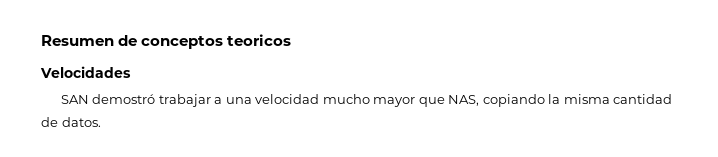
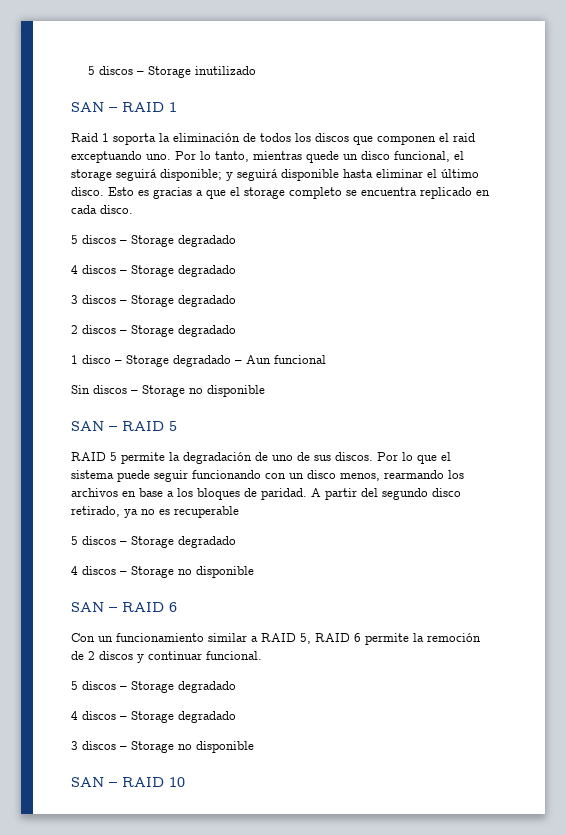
[41,34,292,49] [40,66,131,78] [60,94,673,107] [41,117,101,127] Resumen de conceptos teoricos // Velocidades // SAN demostró trabajar a una velocidad mucho mayor que NAS, copiando la misma cantidad de datos. -> [88,66,257,78] [71,102,177,112] [71,133,475,145] [71,151,464,163] [71,169,479,181] [71,187,490,199] [71,205,133,214] [71,235,236,247] [71,265,236,277] [71,295,236,307] [71,325,236,337] [71,355,326,367] [71,385,265,397] [71,421,177,431] [71,452,451,464] [71,470,464,482] [71,488,461,500] [71,506,239,518] [71,536,236,548] [71,566,254,578] [71,602,177,612] [71,633,481,645] [71,651,262,663] [71,681,236,693] [71,711,236,723] [71,741,254,753] [71,777,185,787] 5 discos – Storage inutilizado // SAN – RAID 1 // Raid 1 soporta la eliminación de todos los discos que componen el raid exceptuando uno. Por lo tanto, mientras quede un disco funcional, el storage seguirá disponible; y seguirá disponible hasta eliminar el último disco. Esto es gracias a que el storage completo se encuentra replicado en cada disco. // 5 discos – Storage degradado // 4 discos – Storage degradado // 3 discos – Storage degradado // 2 discos – Storage degradado // 1 disco – Storage degradado – Aun funcional // Sin discos – Storage no disponible // SAN – RAID 5 // RAID 5 permite la degradación de uno de sus discos. Por lo que el sistema puede seguir funcionando con un disco menos, rearmando los archivos en base a los bloques de paridad. A partir del segundo disco retirado, ya no es recuperable // 5 discos – Storage degradado // 4 discos – Storage no disponible // SAN – RAID 6 // Con un funcionamiento similar a RAID 5, RAID 6 permite la remoción de 2 discos y continuar funcional. // 5 discos – Storage degradado // 4 discos – Storage degradado // 3 discos – Storage no disponible // SAN – RAID 10

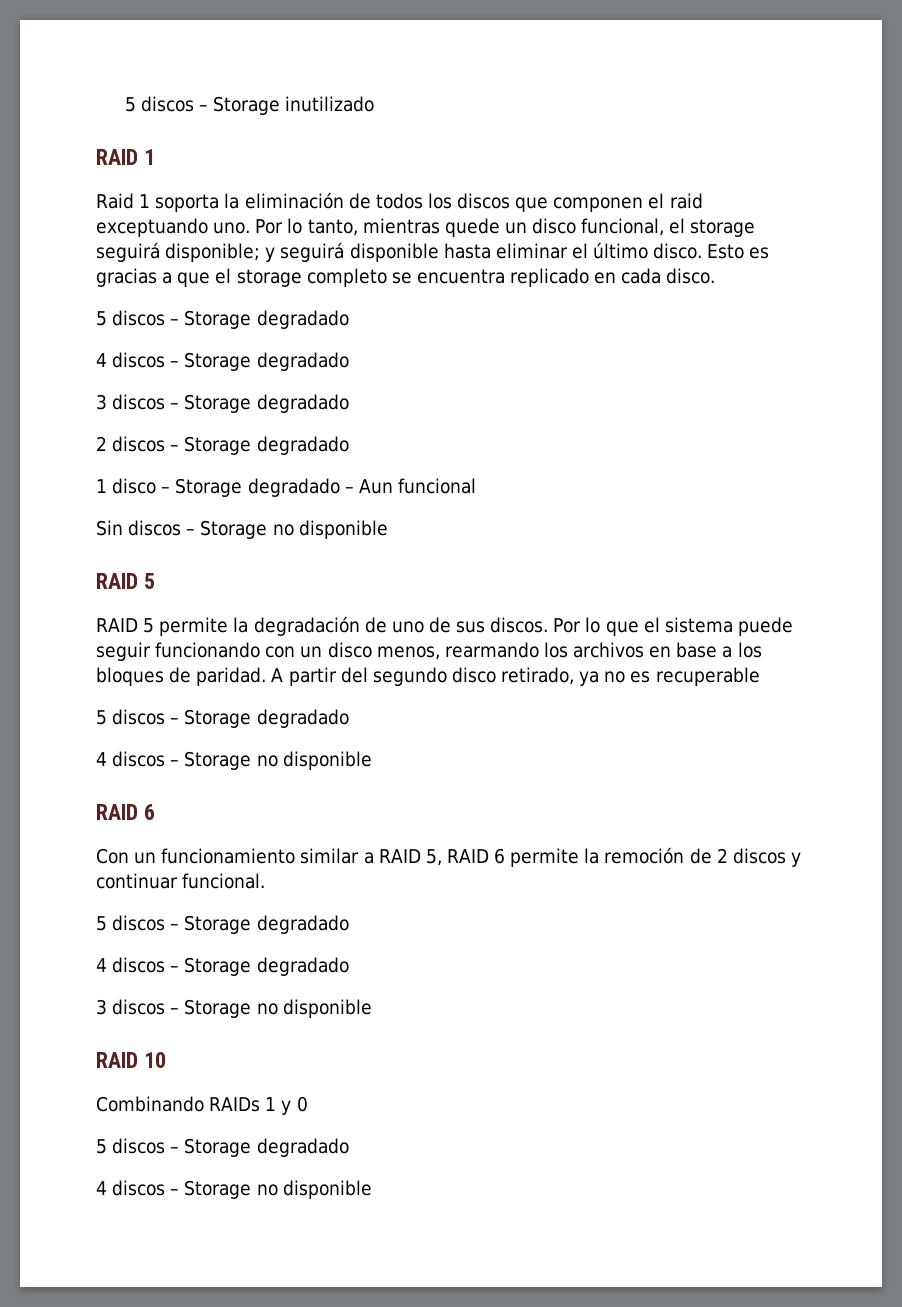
[71,102,118,112] SAN – -> (375, 104) none
[71,421,118,431] SAN – -> (388, 529) none
[71,602,118,612] SAN – -> (372, 760) none
[71,777,118,787] SAN – -> (372, 1008) none
(185, 782) none -> [96,1096,308,1115] [96,1138,349,1157] [96,1180,372,1199] // Combinando RAIDs 1 y 0 // 5 discos – Storage degradado // 4 discos – Storage no disponible

